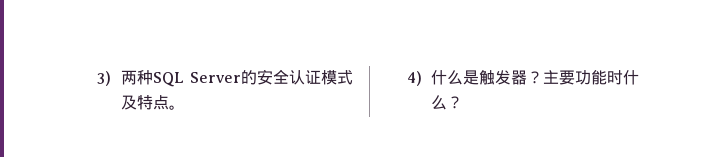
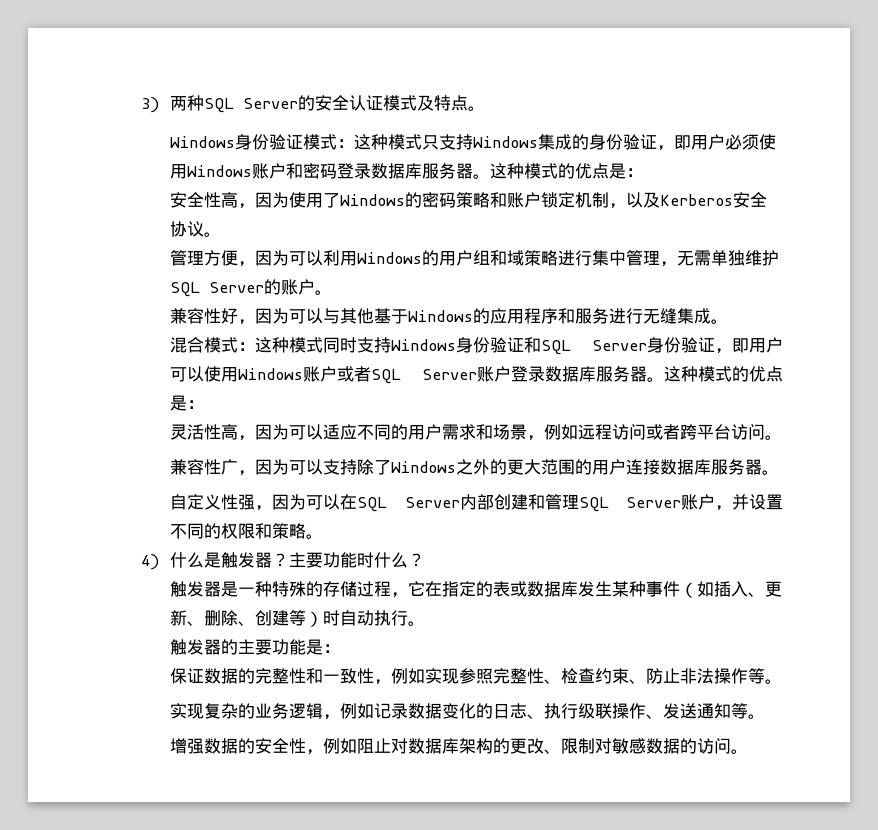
(185, 107) none -> [170,134,777,151] [170,163,644,179] [170,192,768,209] [170,221,222,237] [170,250,780,267] [170,279,333,297] [170,308,729,325] [170,337,783,355] [170,366,783,384] [170,395,205,411] [170,424,783,441] [170,459,780,476] [170,494,783,512] [170,523,324,539] // Windows身份验证模式：这种模式只支持Windows集成的身份验证，即用户必须使用Windows账户和密码登录数据库服务器。这种模式的优点是： // 安全性高，因为使用了Windows的密码策略和账户锁定机制，以及Kerberos安全协议。 // 管理方便，因为可以利用Windows的用户组和域策略进行集中管理，无需单独维护SQL Server的账户。 // 兼容性好，因为可以与其他基于Windows的应用程序和服务进行无缝集成。 // 混合模式：这种模式同时支持Windows身份验证和SQL Server身份验证，即用户可以使用Windows账户或者SQL Server账户登录数据库服务器。这种模式的优点是： // 灵活性高，因为可以适应不同的用户需求和场景，例如远程访问或者跨平台访问。 // 兼容性广，因为可以支持除了Windows之外的更大范围的用户连接数据库服务器。 // 自定义性强，因为可以在SQL Server内部创建和管理SQL Server账户，并设置不同的权限和策略。
(463, 102) none -> [170,581,783,598] [170,610,426,627] [170,639,341,655] [170,668,783,685] [170,703,766,720] [170,738,749,755] // 触发器是一种特殊的存储过程，它在指定的表或数据库发生某种事件（如插入、更新、删除、创建等）时自动执行。 // 触发器的主要功能是： // 保证数据的完整性和一致性，例如实现参照完整性、检查约束、防止非法操作等。 // 实现复杂的业务逻辑，例如记录数据变化的日志、执行级联操作、发送通知等。 // 增强数据的安全性，例如阻止对数据库架构的更改、限制对敏感数据的访问。

